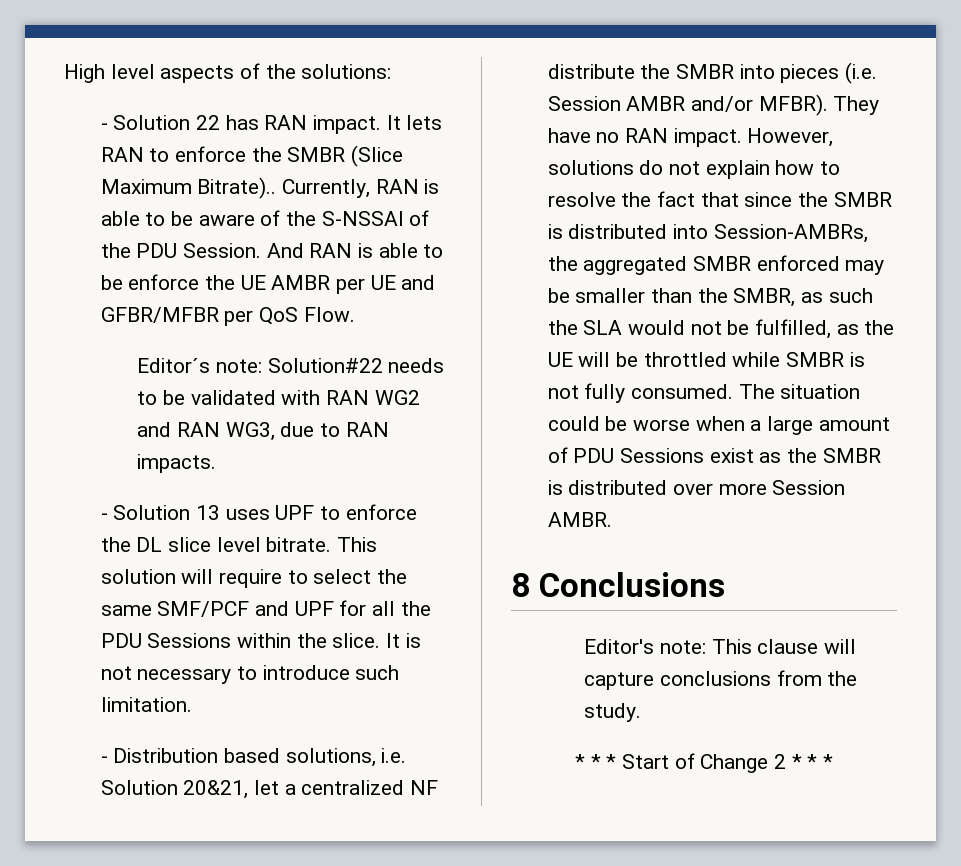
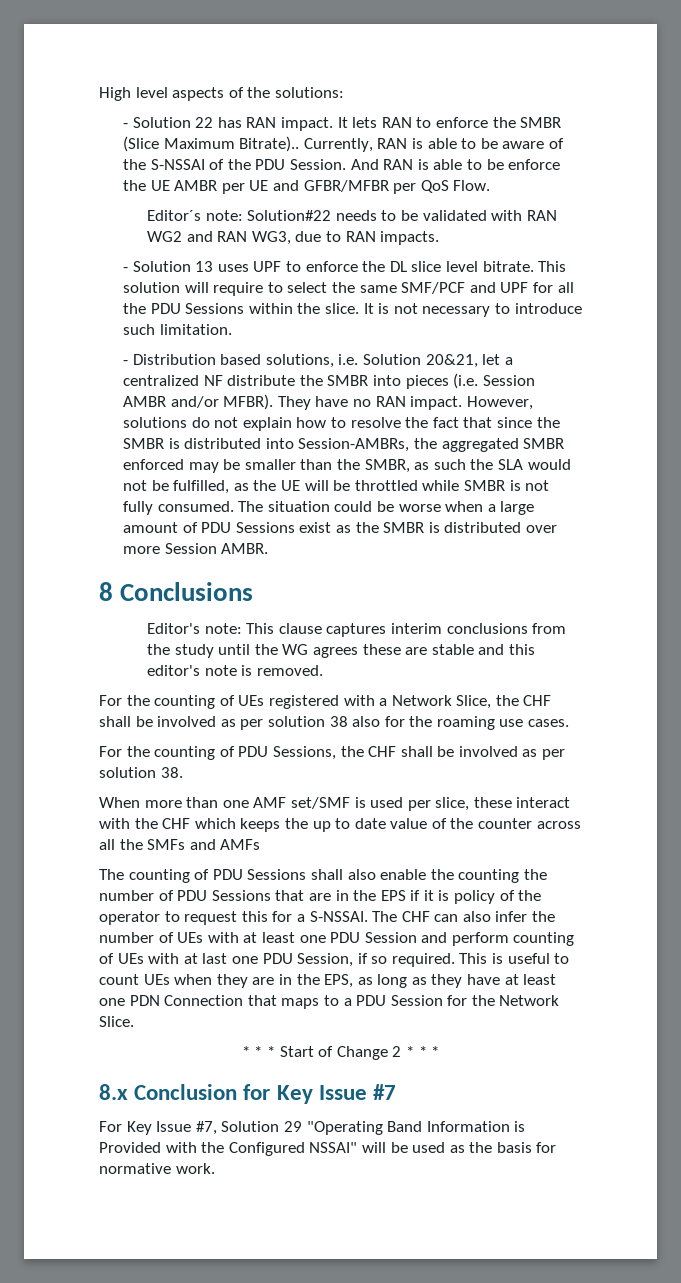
[823,639,856,654] [584,672,655,690] will capture -> [326,623,443,637] captures interim
[584,703,642,722] study. -> [174,644,535,658] [147,665,323,676] [99,695,552,709] [99,716,570,730] [99,746,566,760] [99,767,183,778] [99,797,571,811] [99,818,581,832] [99,839,261,850] [99,869,547,883] [99,890,542,904] [99,911,556,925] [99,932,575,946] [99,953,570,967] [99,974,557,988] [99,995,560,1009] [99,1016,134,1027] study until the WG agrees these are stable and this editor's note is removed. // For the counting of UEs registered with a Network Slice, the CHF shall be involved as per solution 38 also for the roaming use cases. // For the counting of PDU Sessions, the CHF shall be involved as per solution 38. // When more than one AMF set/SMF is used per slice, these interact with the CHF which keeps the up to date value of the counter across all the SMFs and AMFs // The counting of PDU Sessions shall also enable the counting the number of PDU Sessions that are in the EPS if it is policy of the operator to request this for a S-NSSAI. The CHF can also infer the number of UEs with at least one PDU Session and perform counting of UEs with at last one PDU Session, if so required. This is useful to count UEs when they are in the EPS, as long as they have at least one PDN Connection that maps to a PDU Session for the Network Slice.
(834, 761) none -> [99,1084,397,1104] [99,1121,526,1135] [99,1142,557,1156] [99,1163,215,1174] // 8.x Conclusion for Key Issue #7 // For Key Issue #7, Solution 29 "Operating Band Information is Provided with the Configured NSSAI" will be used as the basis for normative work.

